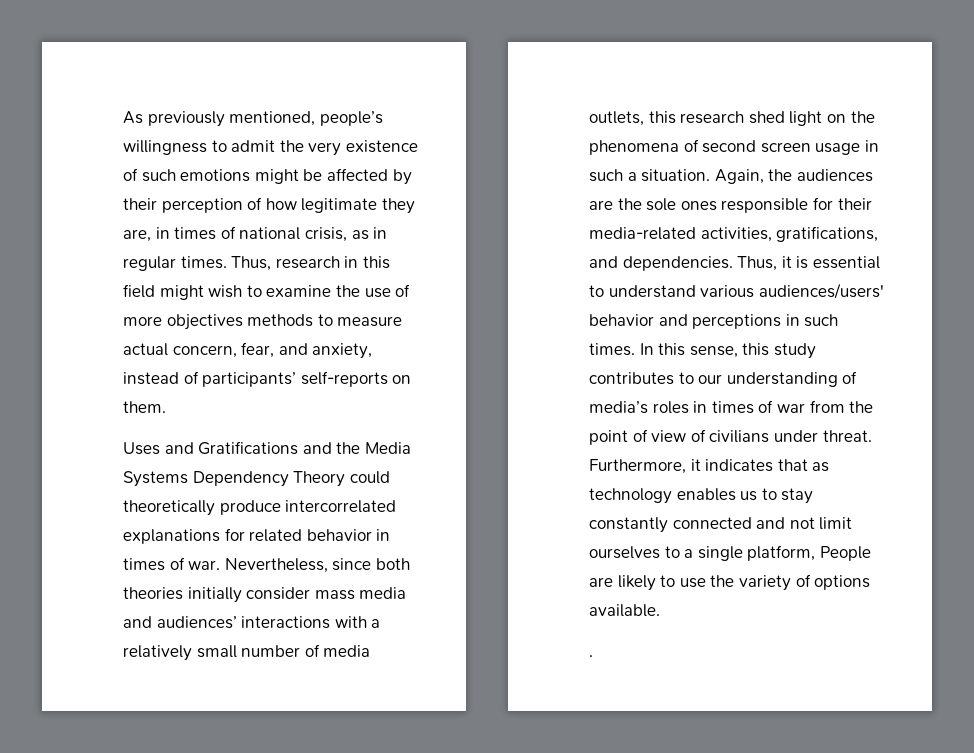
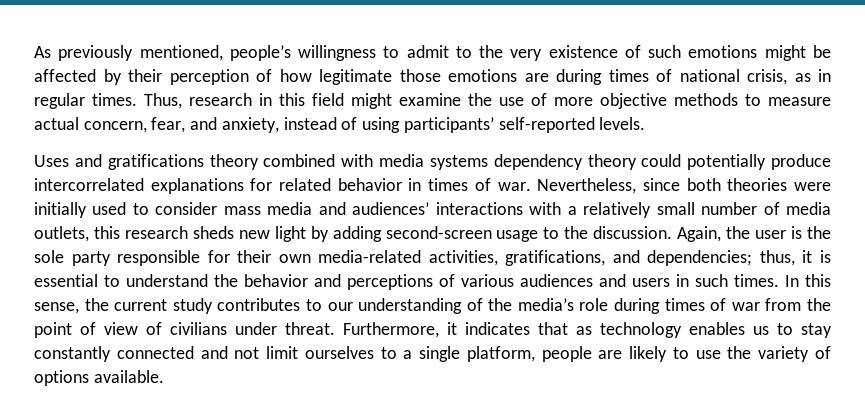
(276, 146) none -> [455,46,472,58] to
[381,198,415,214] [123,227,170,242] they are, in -> [399,69,602,85] those emotions are during
[208,285,262,298] wish to -> (392, 101) none
[166,314,243,330] objectives -> [600,93,667,109] objective
[202,371,412,387] [123,401,166,413] [123,441,411,455] [123,471,390,487] [123,500,215,516] participants’ self-reports on them. // Uses and Gratifications and the Media Systems Dependency Theory could theoretically -> [362,117,646,133] [34,154,767,170] using participants’ self-reported levels. // Uses and gratifications theory combined with media systems dependency theory could potentially
[187,587,242,603] initially -> [794,182,832,191] [34,202,149,218] were initially used to
[748,111,875,126] [589,139,879,155] [589,169,873,184] [589,200,613,210] shed light on the phenomena of second screen usage in such a situation. Again, the audiences are -> [192,226,803,242] sheds new light by adding second-screen usage to the discussion. Again, the user is
[680,201,717,211] ones -> [71,251,111,266] party
(872, 204) none -> [278,254,311,263] own
[622,256,778,271] dependencies. Thus, -> [647,250,795,266] dependencies; thus,
[700,283,884,299] various audiences/users' -> [214,274,238,287] the
(782, 321) none -> [439,274,670,287] of various audiences and users
[742,343,770,356] this -> [84,298,168,311] the current
[589,401,708,414] media’s roles in -> [488,298,661,314] the media’s role during
[819,546,871,561] People -> [541,346,592,362] people
[589,655,593,657] // . -> (164, 376) none

